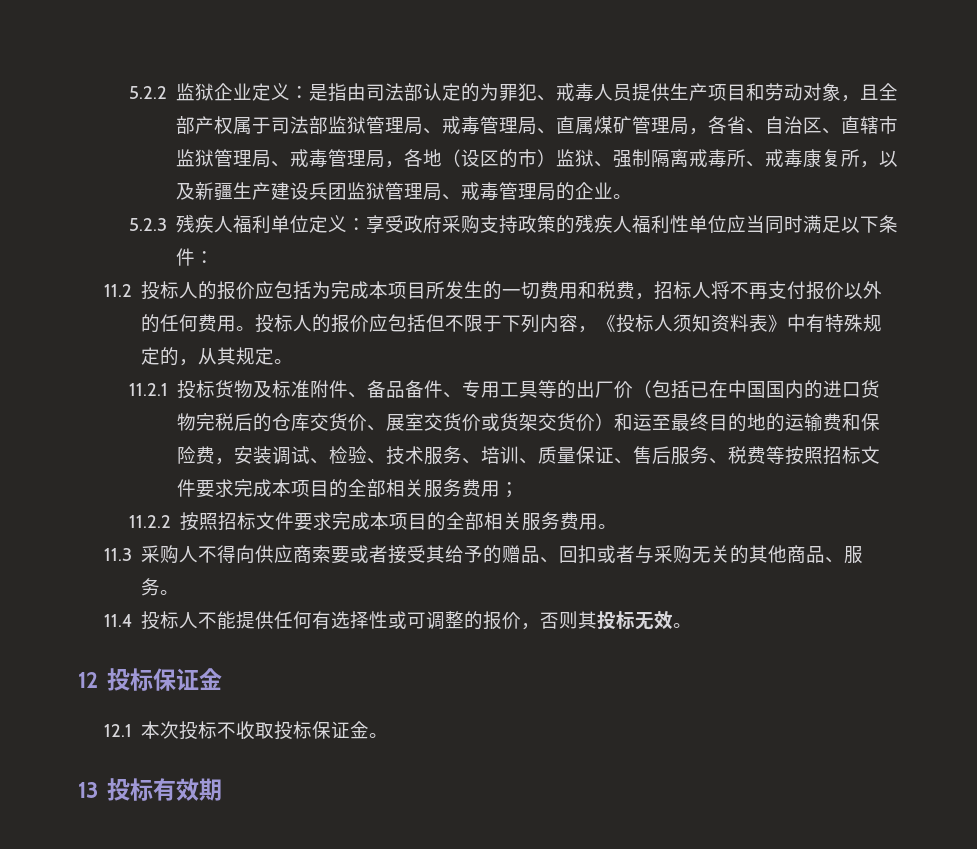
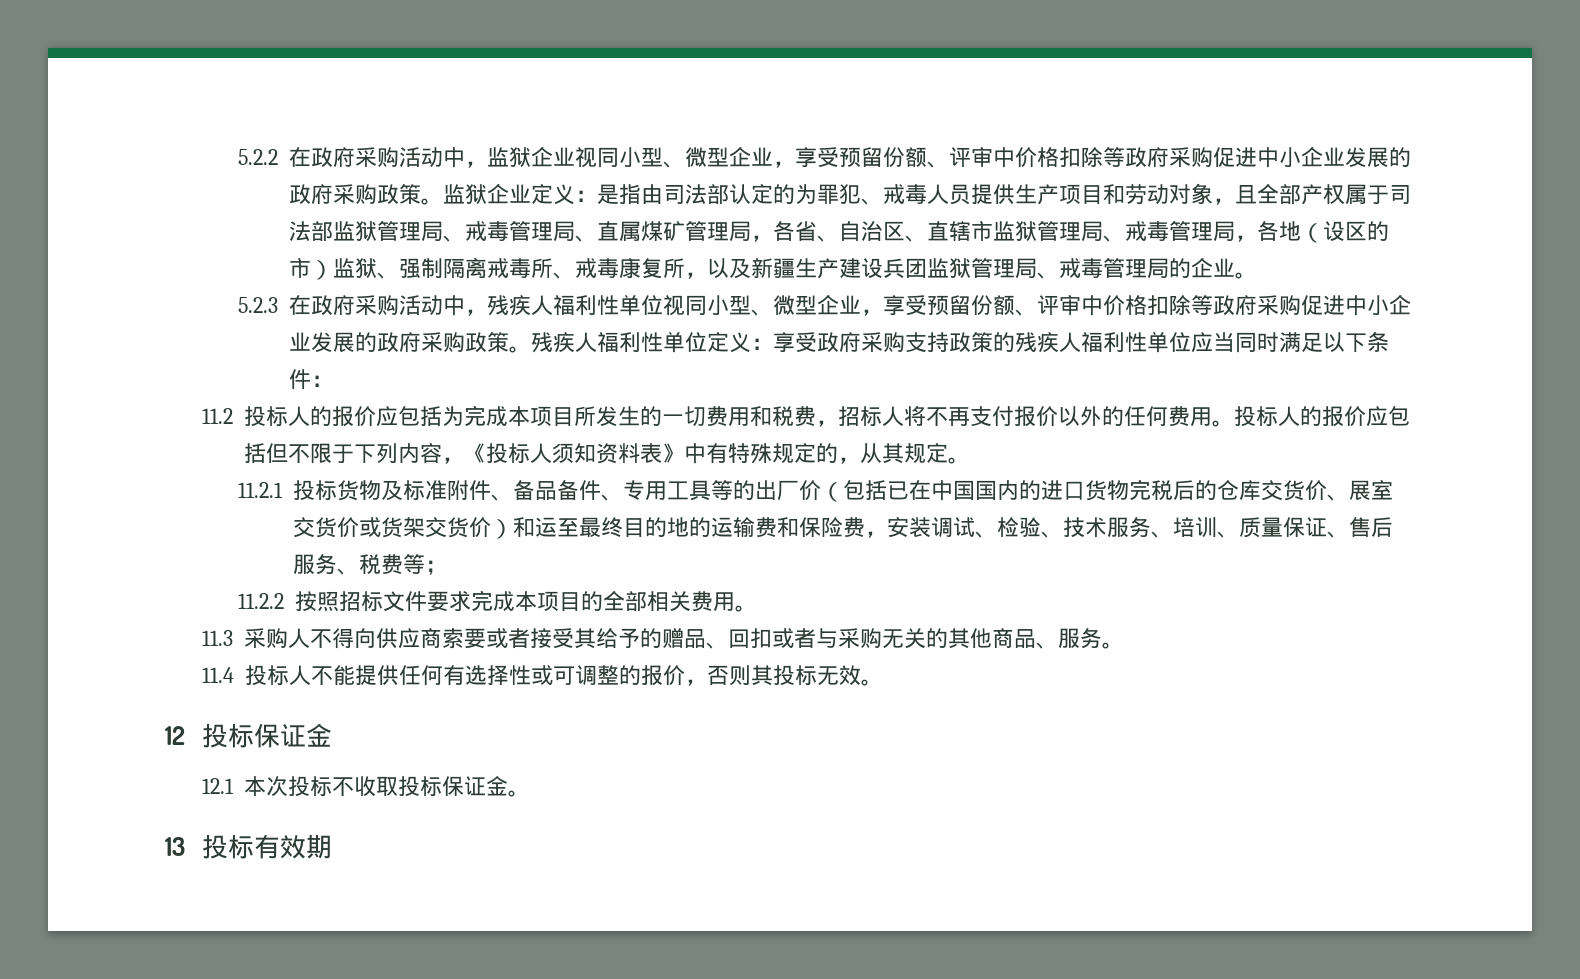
(168, 92) none -> [289,147,1412,168] [289,184,444,205] 在政府采购活动中，监狱企业视同小型、微型企业，享受预留份额、评审中价格扣除等政府采购促进中小企业发展的政府采购政策。
[176,215,272,233] 残疾人福利 -> [289,295,1412,316] [289,332,664,353] 在政府采购活动中，残疾人福利性单位视同小型、微型企业，享受预留份额、评审中价格扣除等政府采购促进中小企业发展的政府采购政策。残疾人福利性
[785,446,881,465] [177,479,501,498] 按照招标文件要求完成本项目的全部相关服务费用 -> (426, 564) none
[522,512,561,531] 服务 -> (692, 601) none

